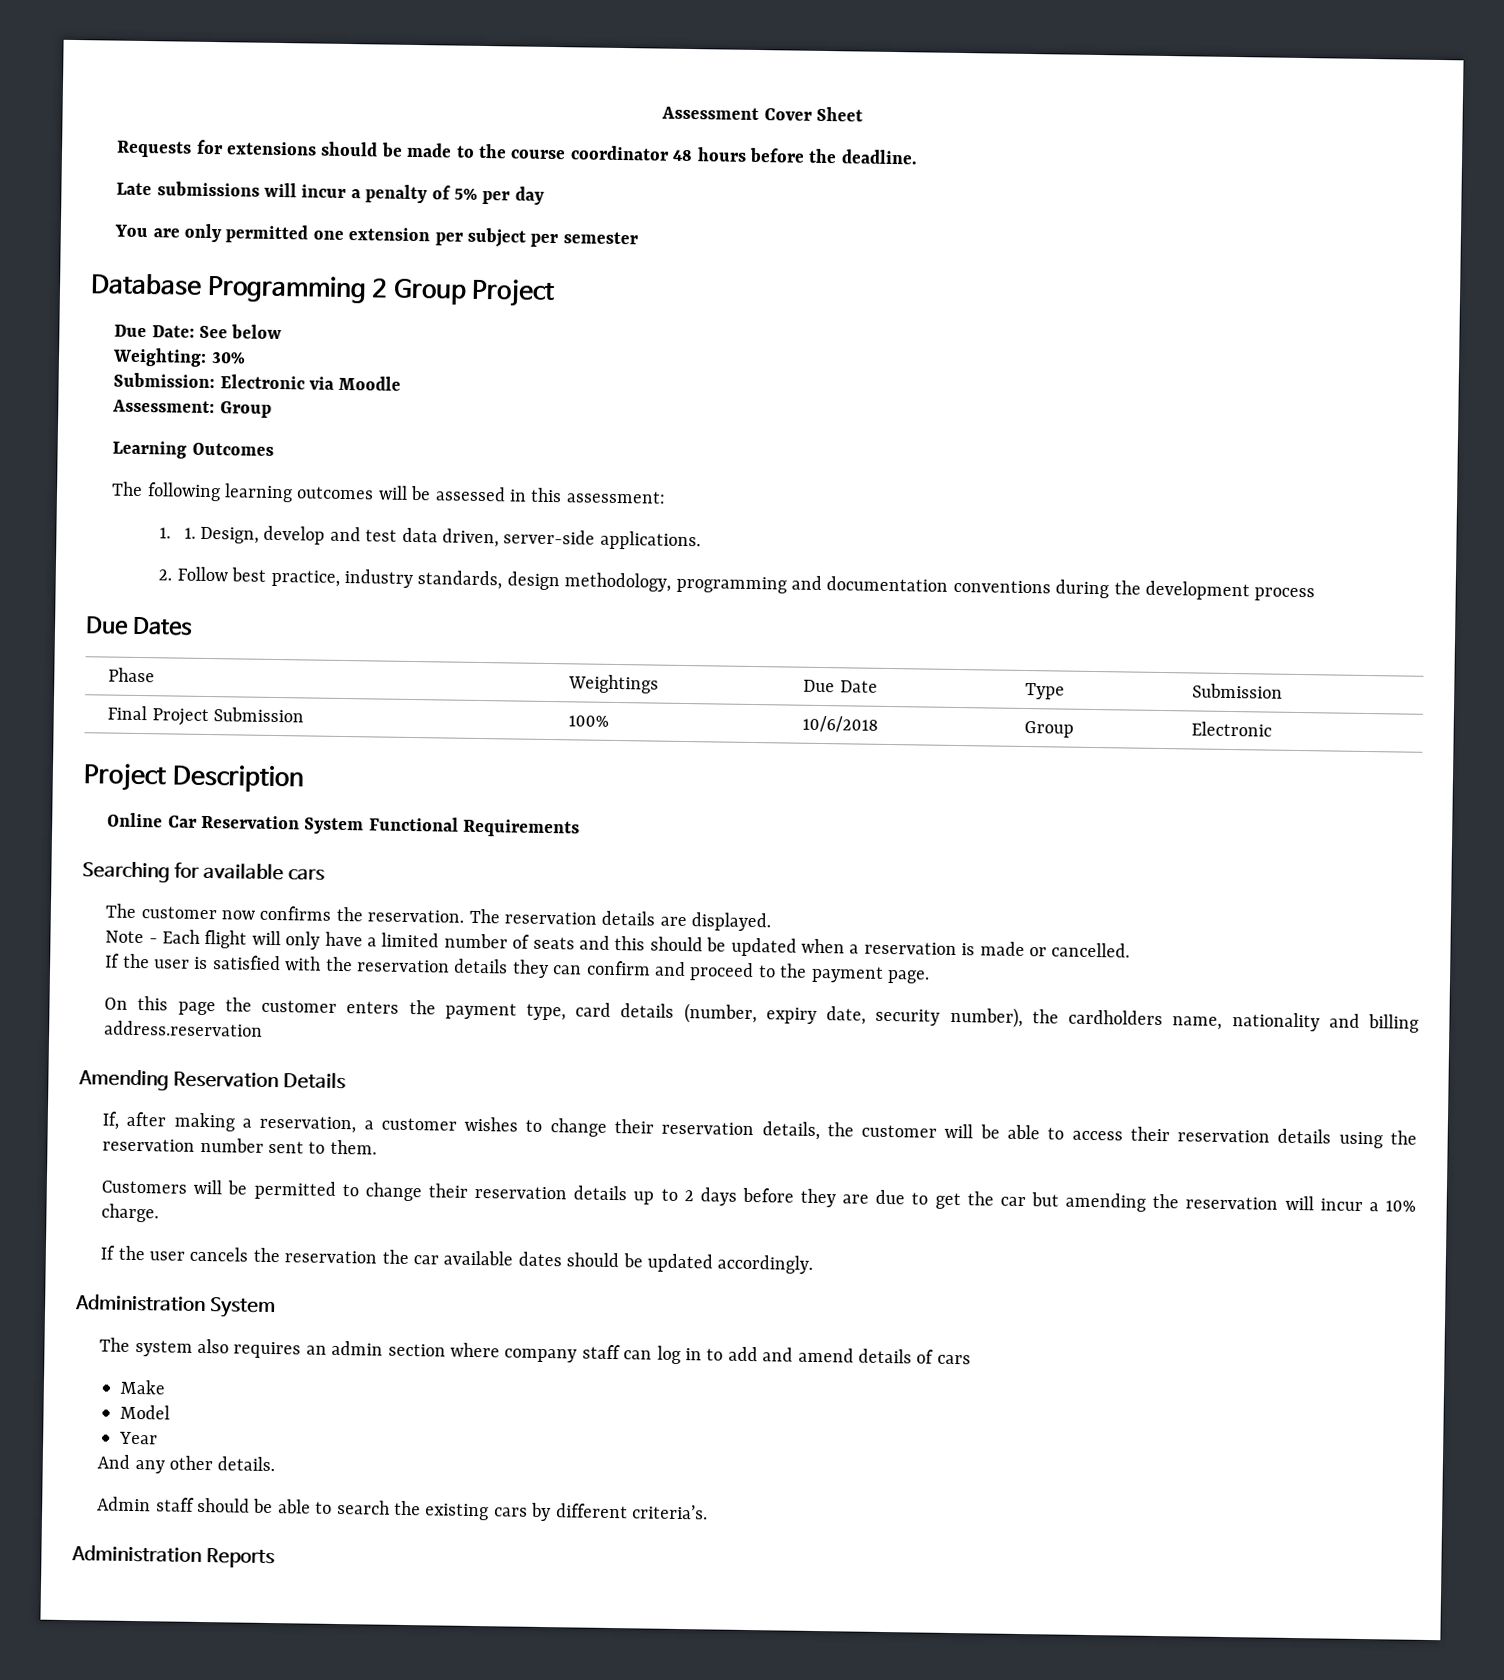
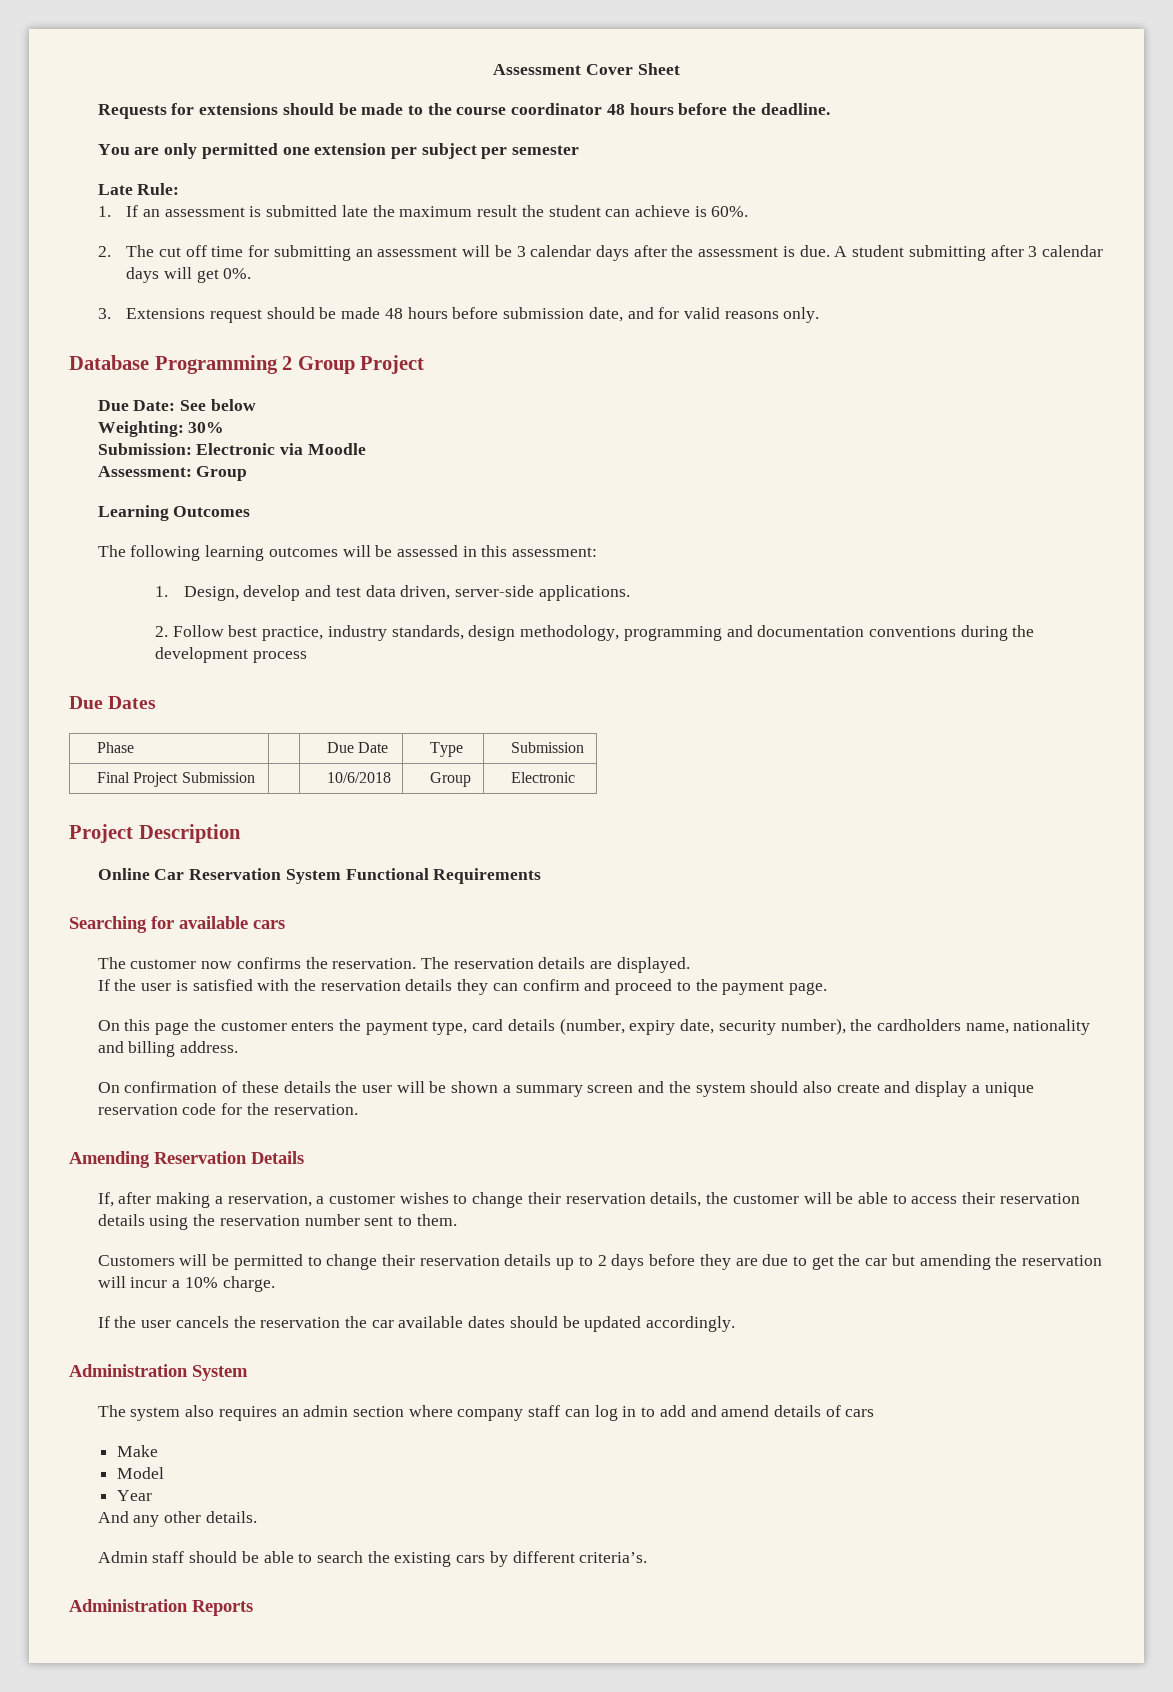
[116,181,545,205] // Late submissions will incur a penalty of 5% per day -> (830, 109) none
(638, 238) none -> [97,183,180,195] [97,205,749,217] [97,245,1103,261] [126,267,252,283] [97,307,820,323] // Late Rule: // 1. If an assessment is submitted late the maximum result the student can achieve is 60%. // 2. The cut off time for submitting an assessment will be 3 calendar days after the assessment is due. A student submitting after 3 calendar days will get 0%. // 3. Extensions request should be made 48 hours before submission date, and for valid reasons only.
[183,527,196,539] 1. -> (168, 591) none
[567,674,659,694] Weightings -> (134, 747) none
[567,715,609,727] 100% -> (255, 777) none
[105,929,1131,958] // Note - Each flight will only have a limited number of seats and this should be updated when a reservation is made or cancelled. -> (690, 965) none
[104,1020,264,1037] address.reservation -> [180,1041,239,1053] [97,1081,1034,1097] [97,1103,358,1115] address. // On confirmation of these details the user will be shown a summary screen and the system should also create and display a unique reservation code for the reservation.

